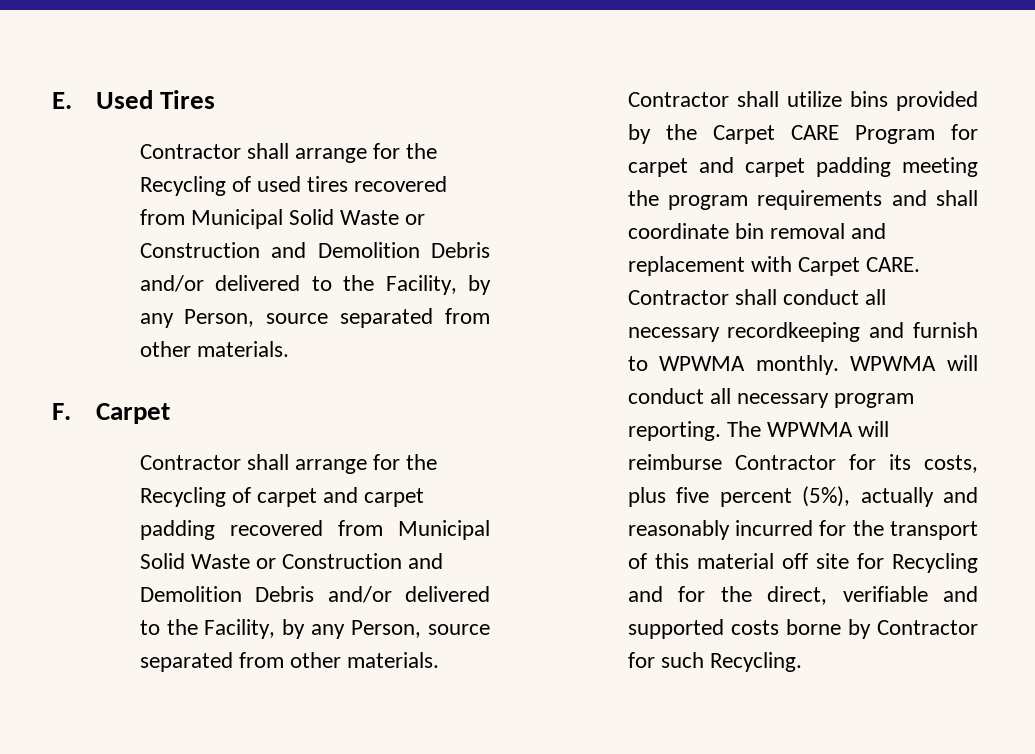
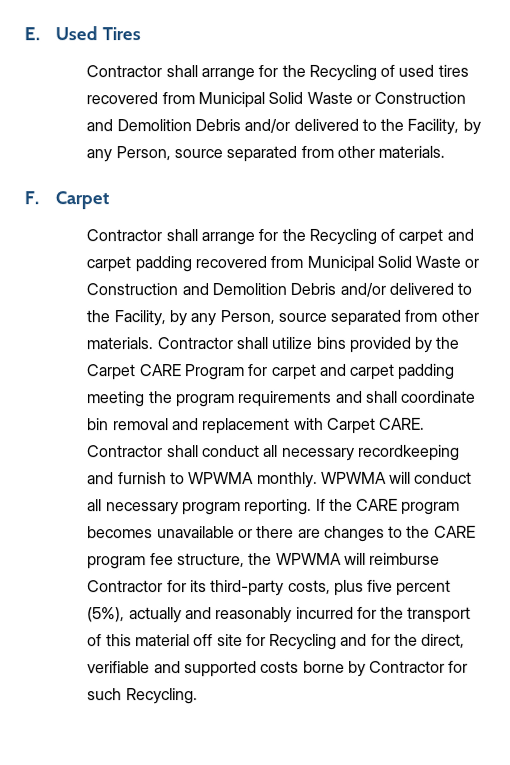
[726,421,761,437] The -> [315,498,461,515] [87,525,476,542] [87,552,273,570] If the CARE program becomes unavailable or there are changes to the CARE program fee structure, the
(911, 462) none -> [210,579,285,597] third-party

